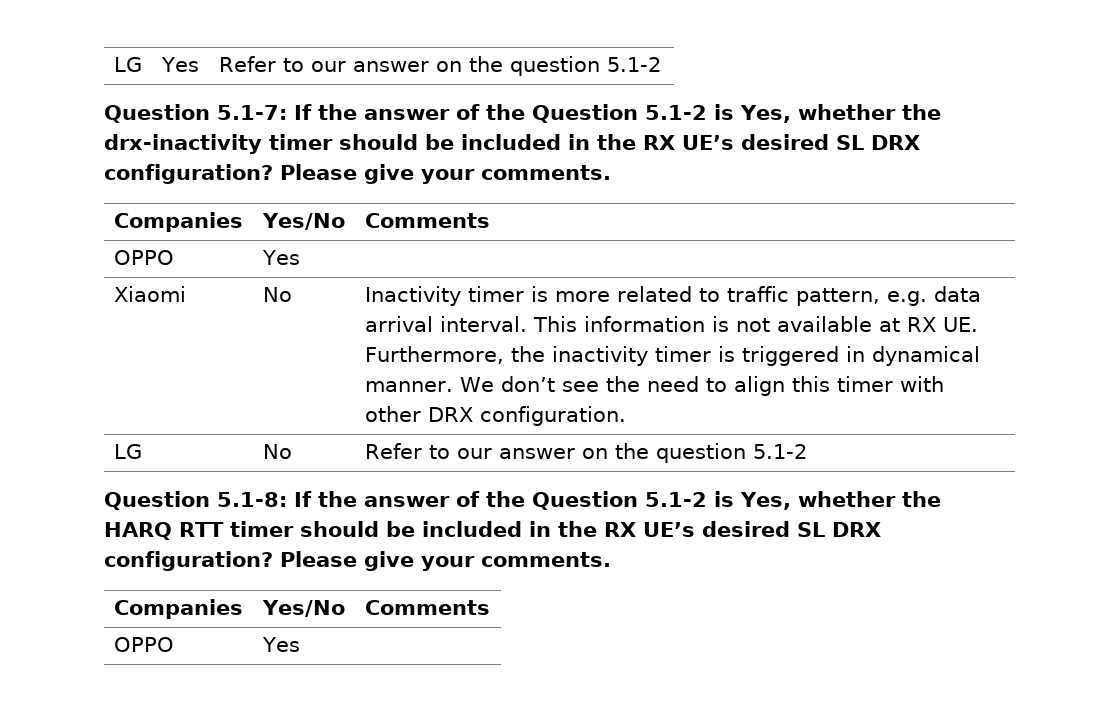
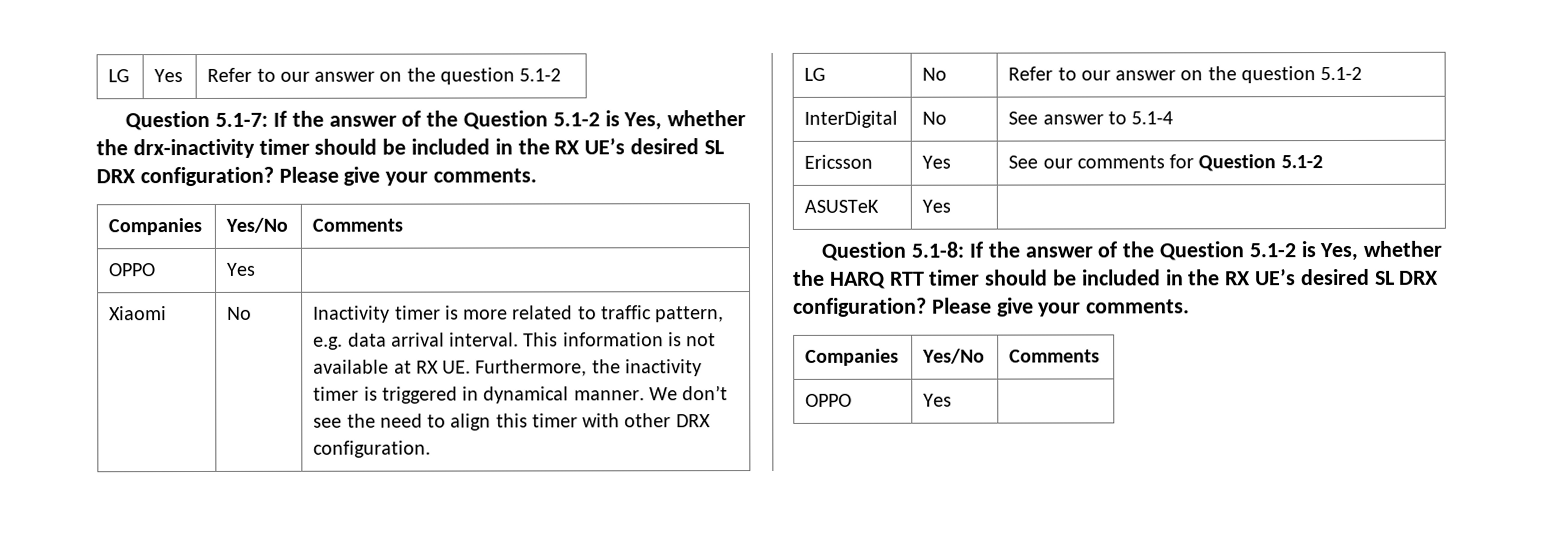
(807, 451) none -> [804,110,899,128] [922,111,948,125] [1008,111,1174,125] [804,154,874,169] [922,155,952,169] [1008,154,1323,172] [804,199,880,213] [922,199,952,213] // InterDigital | No | See answer to 5.1-4 // Ericsson | Yes | See our comments for Question 5.1-2 // ASUSTeK | Yes |

